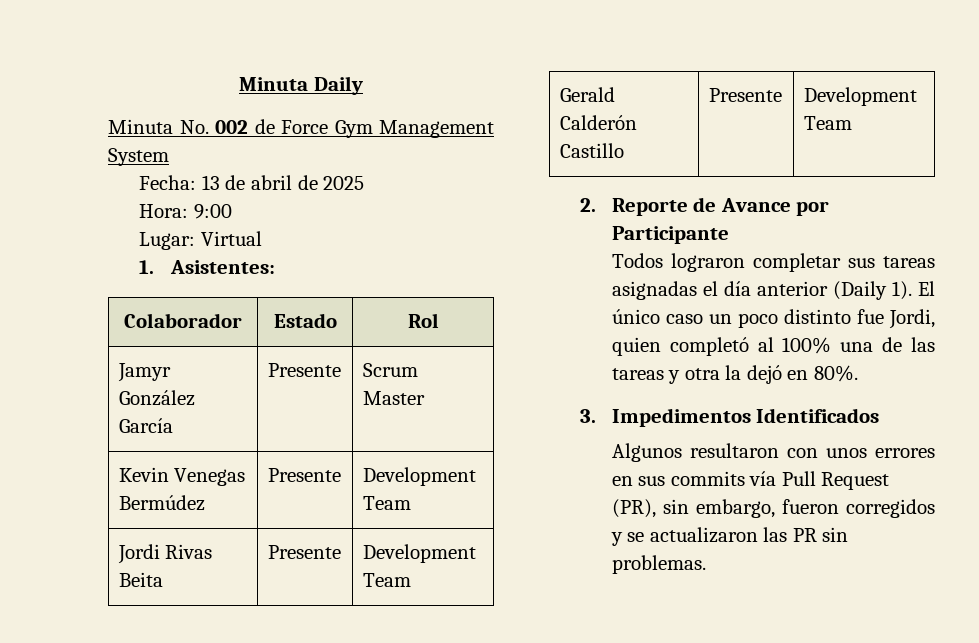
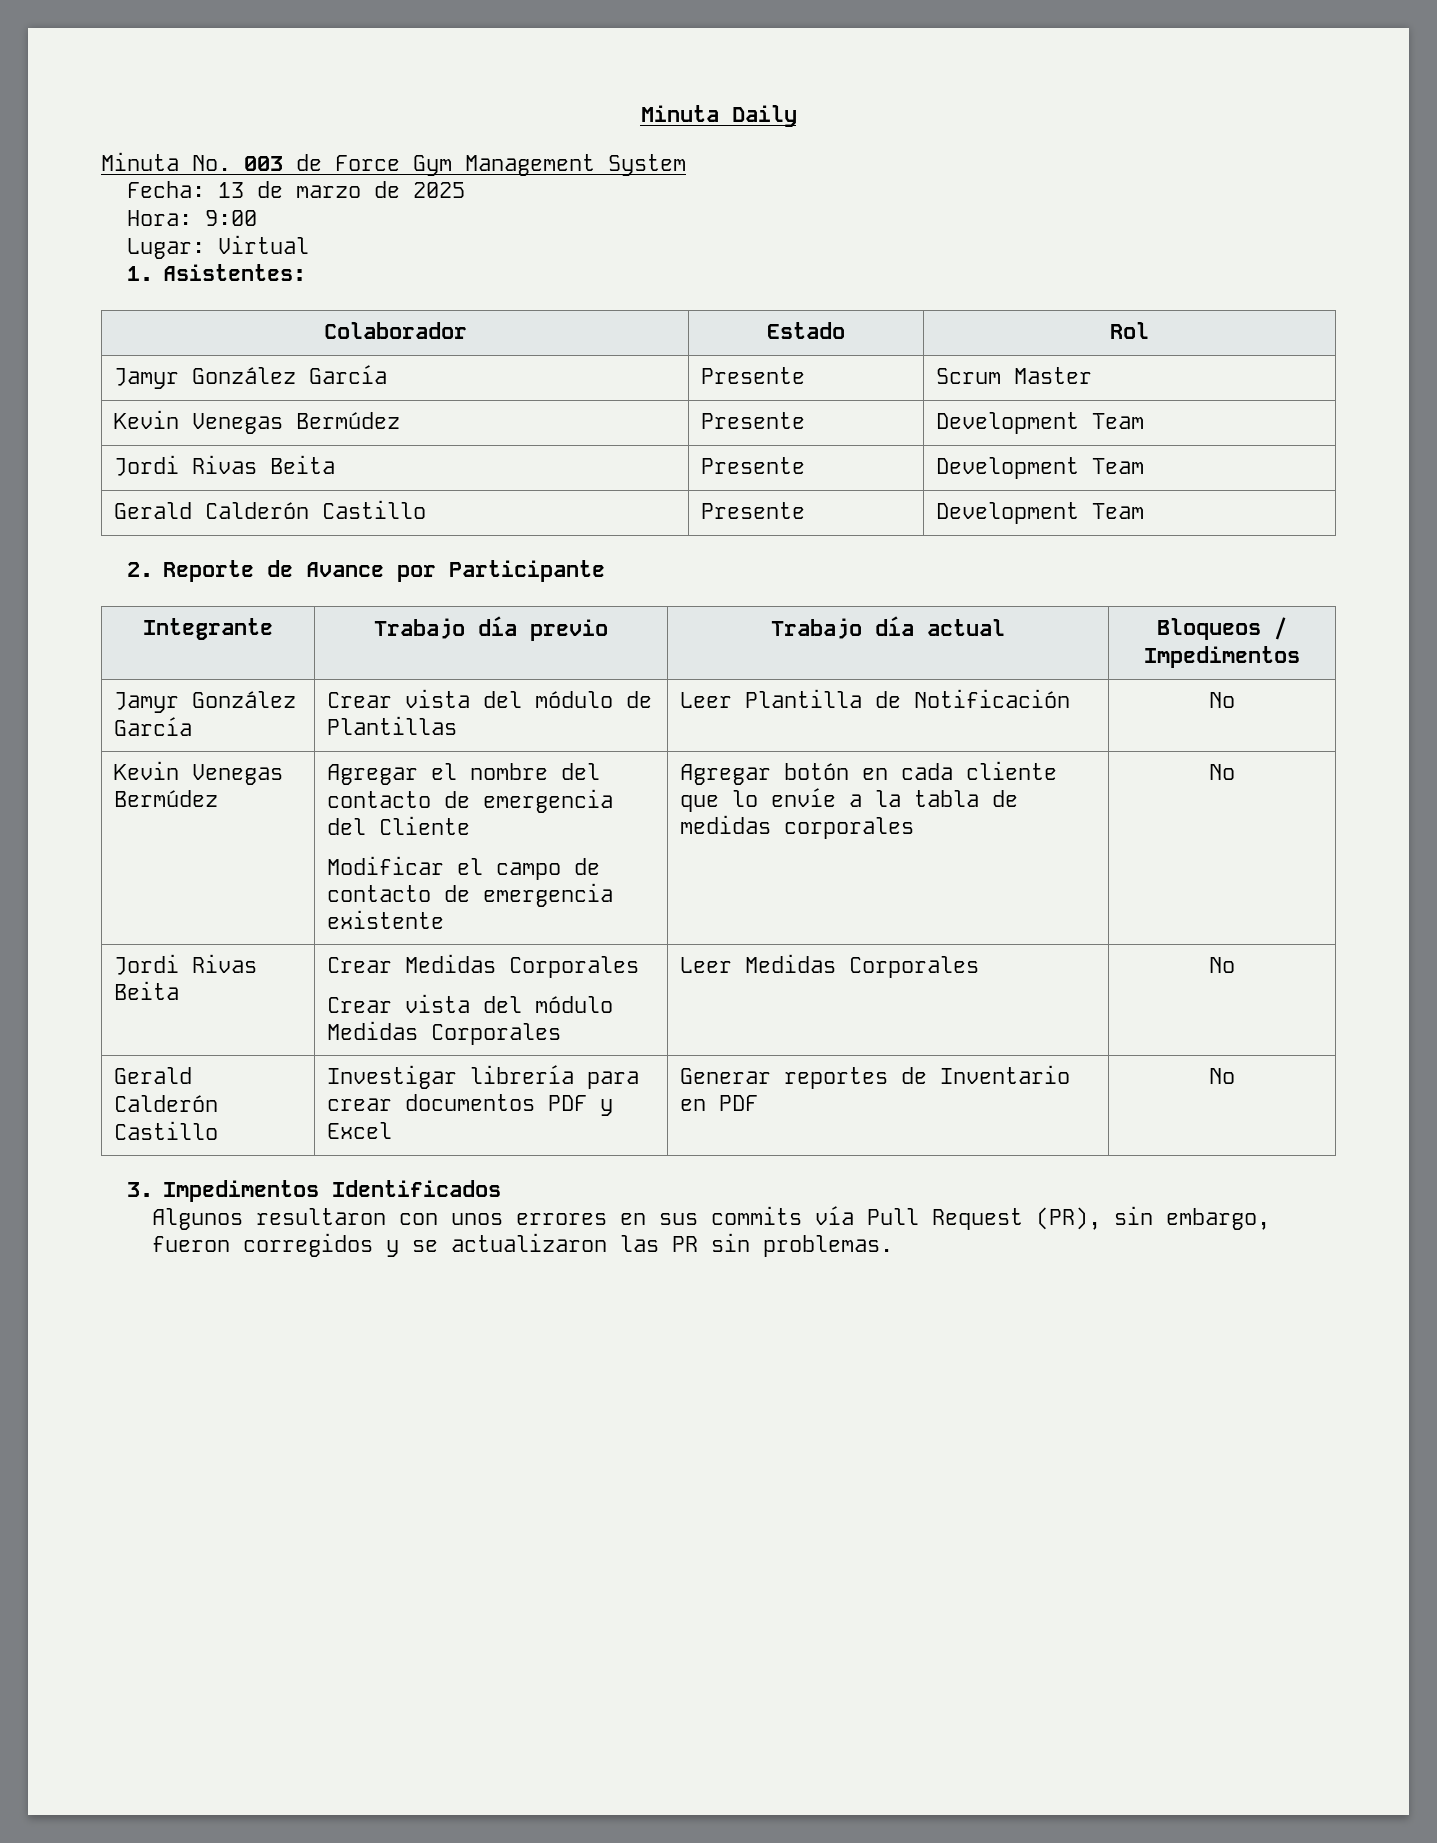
[215,120,248,134] 002 -> [244,156,283,171] 003
[250,175,292,190] abril -> [295,185,361,198] marzo
[611,253,935,272] [611,281,935,300] [611,309,935,329] [611,337,935,356] [611,365,858,384] // Todos lograron completar sus tareas asignadas el día anterior (Daily 1). El único caso un poco distinto fue Jordi, quien completó al 100% una de las tareas y otra la dejó en 80%. -> [143,618,273,640] [374,616,608,641] [771,616,1006,639] [1157,617,1287,640] [1144,646,1300,668] [114,691,297,713] [114,717,193,736] [327,689,653,708] [327,716,458,735] [680,689,1071,708] [1209,692,1235,708] [114,761,284,785] [114,790,219,807] [327,763,601,785] [327,789,614,813] [327,816,471,835] [327,856,601,880] [327,883,614,907] [327,910,445,929] [680,761,1058,785] [680,788,1019,812] [680,815,915,839] [1209,764,1235,780] [114,954,258,975] [114,981,180,1000] [327,954,640,978] [327,994,614,1013] [327,1021,562,1045] [680,954,980,978] [1209,957,1235,973] [114,1067,193,1084] [114,1095,219,1112] [114,1121,219,1140] [327,1065,640,1089] [327,1094,614,1116] [327,1122,393,1139] [680,1065,1071,1089] [680,1095,759,1111] [1209,1068,1235,1084] // Integrante | Trabajo día previo | Trabajo día actual | Bloqueos / Impedimentos // Jamyr González García | Crear vista del módulo de Plantillas | Leer Plantilla de Notificación | No // Kevin Venegas Bermúdez | Agregar el nombre del contacto de emergencia del Cliente // Modificar el campo de contacto de emergencia existente | Agregar botón en cada cliente que lo envíe a la tabla de medidas corporales | No // Jordi Rivas Beita | Crear Medidas Corporales // Crear vista del módulo Medidas Corporales | Leer Medidas Corporales | No // Gerald Calderón Castillo | Investigar librería para crear documentos PDF y Excel | Generar reportes de Inventario en PDF | No

